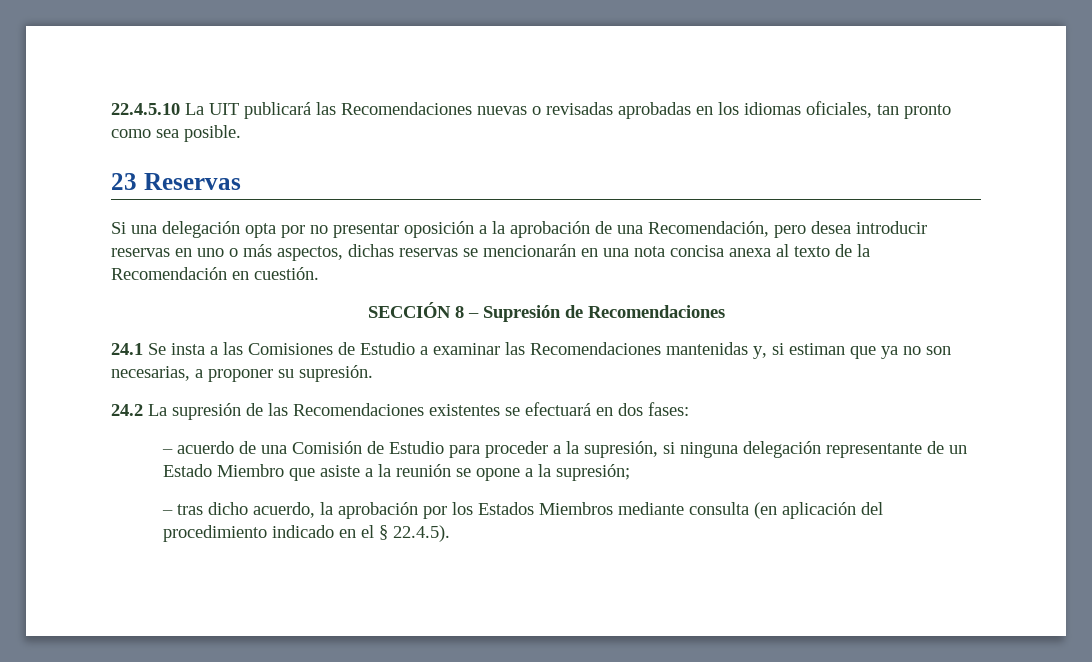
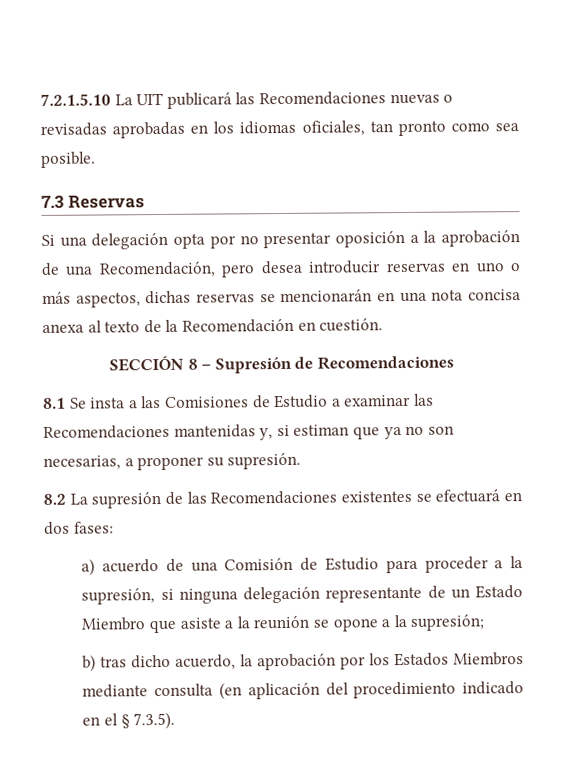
[111,103,180,115] 22.4.5.10 -> [40,93,111,106] 7.2.1.5.10
[111,173,137,190] 23 -> [41,194,64,209] 7.3
[111,343,143,355] 24.1 -> [43,397,66,409] 8.1
[111,404,143,416] 24.2 -> [43,493,66,505] 8.2
[161,449,173,454] – -> [81,558,96,576] a)
[161,510,173,515] – -> [82,654,97,672] b)
[392,525,450,542] 22.4.5). -> [133,711,176,730] 7.3.5).

